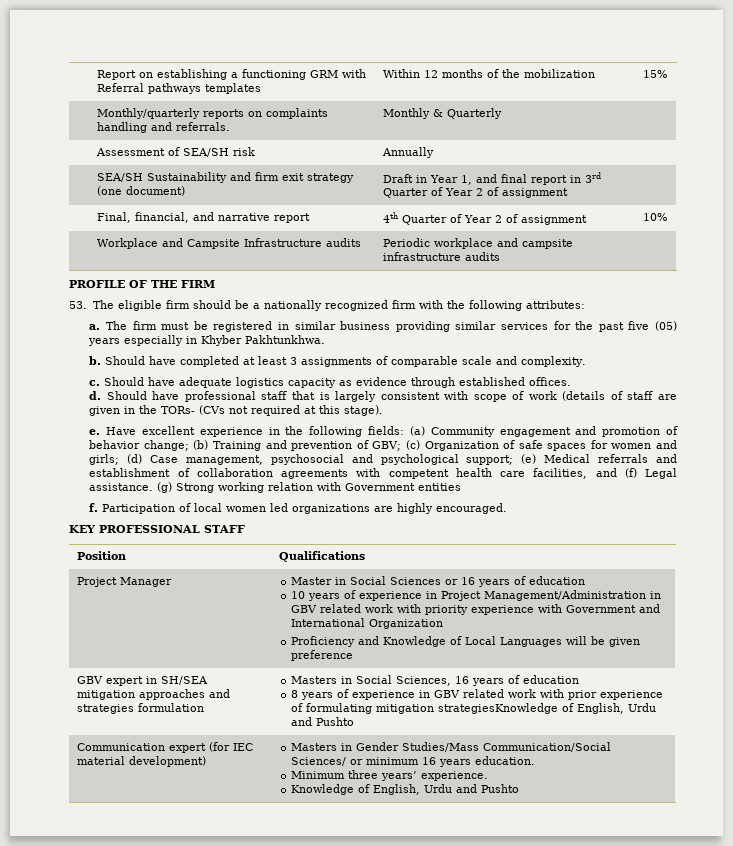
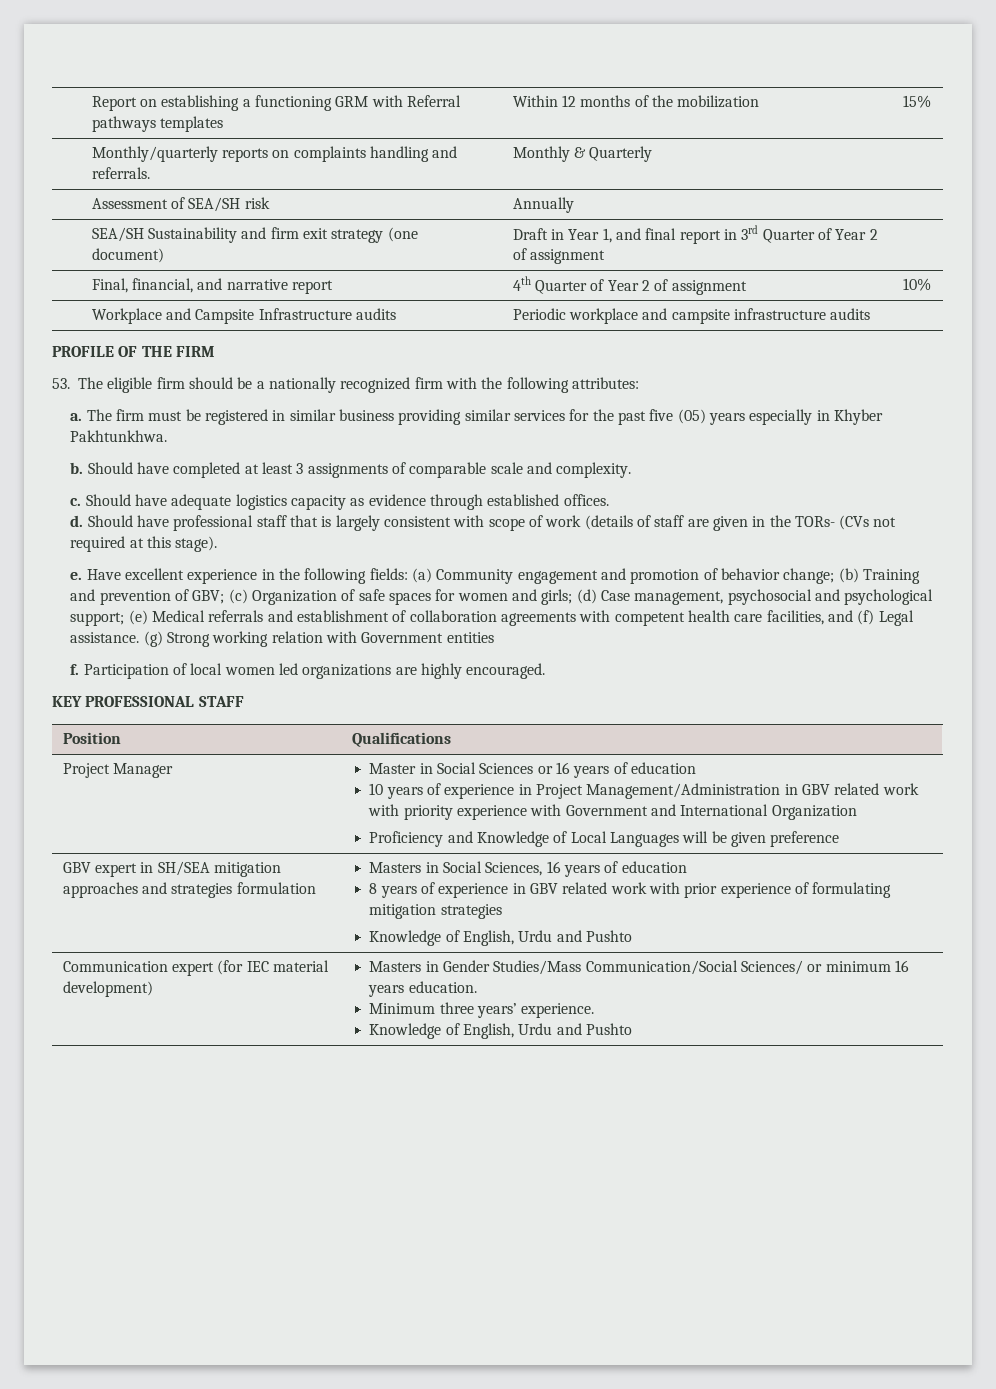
[437,703,558,714] strategiesKnowledge -> [440,904,502,919] [369,930,442,946] strategies // Knowledge

